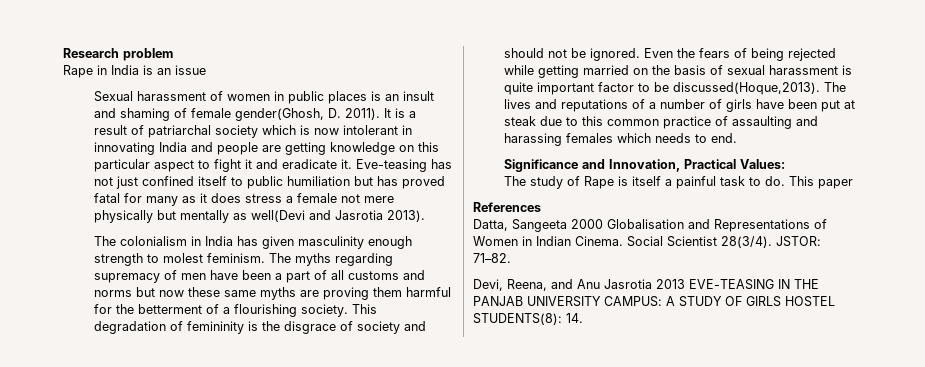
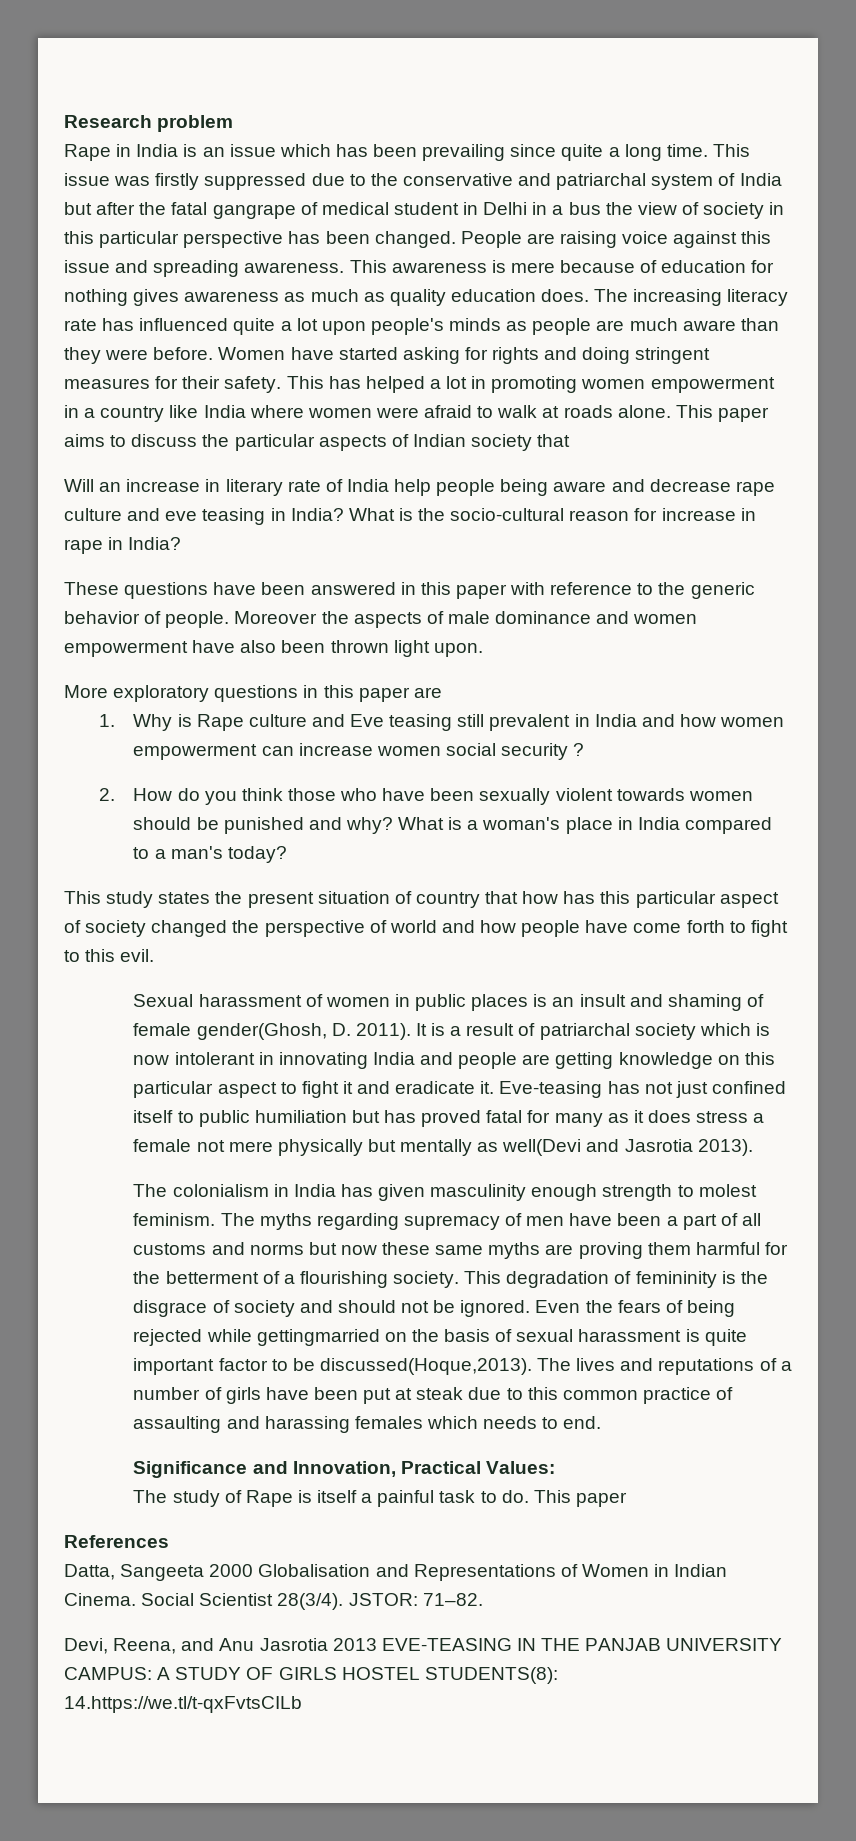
(206, 70) none -> [279,144,750,161] [64,173,782,190] [64,202,785,219] [64,231,772,248] [64,260,775,277] [64,289,789,306] [64,318,779,335] [64,347,711,364] [64,376,775,393] [64,405,769,422] [64,434,571,451] [64,479,775,496] [64,508,756,525] [64,537,182,554] [64,582,755,599] [64,611,698,628] [64,640,483,657] [64,685,442,702] [98,714,785,731] [133,743,585,760] [98,788,753,805] [133,817,773,834] [133,846,287,863] [64,891,779,908] [64,920,788,937] [64,949,155,962] which has been prevailing since quite a long time. This issue was firstly suppressed due to the conservative and patriarchal system of India but after the fatal gangrape of medical student in Delhi in a bus the view of society in this particular perspective has been changed. People are raising voice against this issue and spreading awareness. This awareness is mere because of education for nothing gives awareness as much as quality education does. The increasing literacy rate has influenced quite a lot upon people's minds as people are much aware than they were before. Women have started asking for rights and doing stringent measures for their safety. This has helped a lot in promoting women empowerment in a country like India where women were afraid to walk at roads alone. This paper aims to discuss the particular aspects of Indian society that // Will an increase in literary rate of India help people being aware and decrease rape culture and eve teasing in India? What is the socio-cultural reason for increase in rape in India? // These questions have been answered in this paper with reference to the generic behavior of people. Moreover the aspects of male dominance and women empowerment have also been thrown light upon. // More exploratory questions in this paper are // 1. Why is Rape culture and Eve teasing still prevalent in India and how women empowerment can increase women social security ? // 2. How do you think those who have been sexually violent towards women should be punished and why? What is a woman's place in India compared to a man's today? // This study states the present situation of country that how has this particular aspect of society changed the perspective of world and how people have come forth to fight to this evil.
[537,65,629,78] getting married -> [256,1329,380,1346] gettingmarried
[566,313,583,323] 14. -> [64,1696,302,1713] 14.https://we.tl/t-qxFvtsCILb

